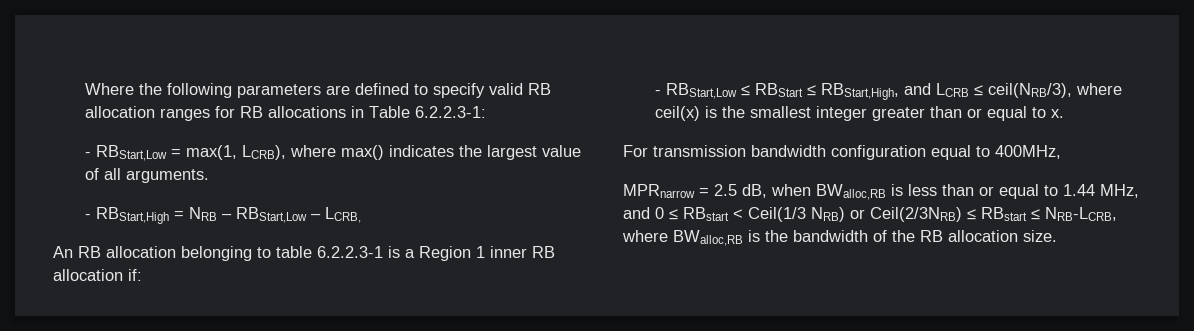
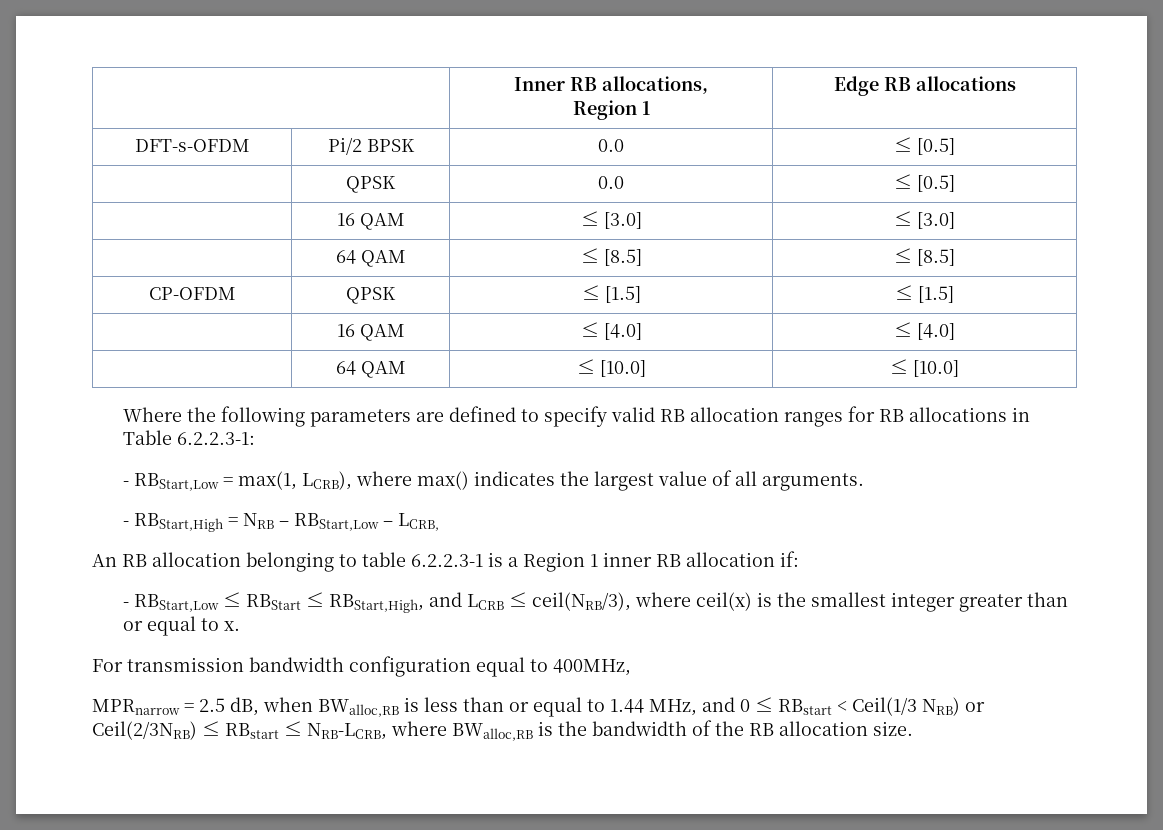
(85, 89) none -> [514,76,708,94] [572,100,650,120] [833,76,1016,96] [134,139,250,152] [327,137,415,155] [598,139,624,152] [894,137,955,155] [346,176,396,193] [598,176,624,189] [894,174,955,192] [336,213,405,230] [580,211,642,229] [894,211,955,229] [335,250,406,267] [580,248,642,266] [894,248,955,266] [148,287,236,300] [346,287,396,304] [581,285,641,303] [895,285,954,303] [336,324,405,341] [580,322,642,340] [894,322,955,340] [335,361,406,378] [576,359,646,377] [890,359,959,377] | Inner RB allocations, // Region 1 | Edge RB allocations // DFT-s-OFDM | Pi/2 BPSK | 0.0 | ≤ [0.5] // | QPSK | 0.0 | ≤ [0.5] // | 16 QAM | ≤ [3.0] | ≤ [3.0] // | 64 QAM | ≤ [8.5] | ≤ [8.5] // CP-OFDM | QPSK | ≤ [1.5] | ≤ [1.5] // | 16 QAM | ≤ [4.0] | ≤ [4.0] // | 64 QAM | ≤ [10.0] | ≤ [10.0] //

